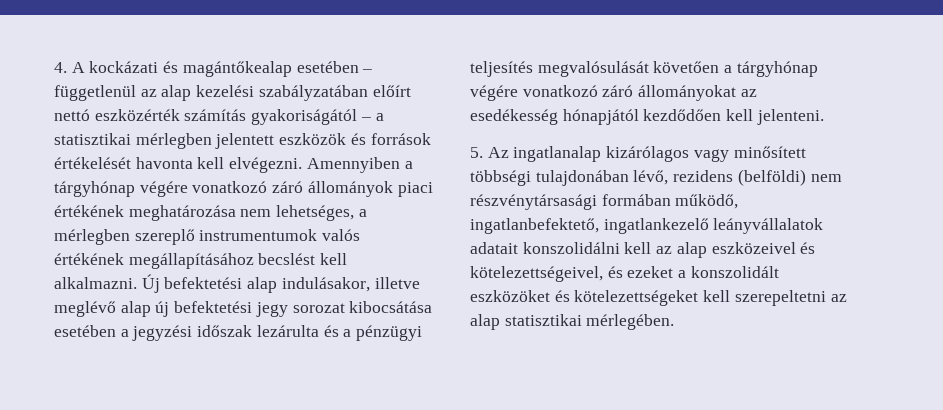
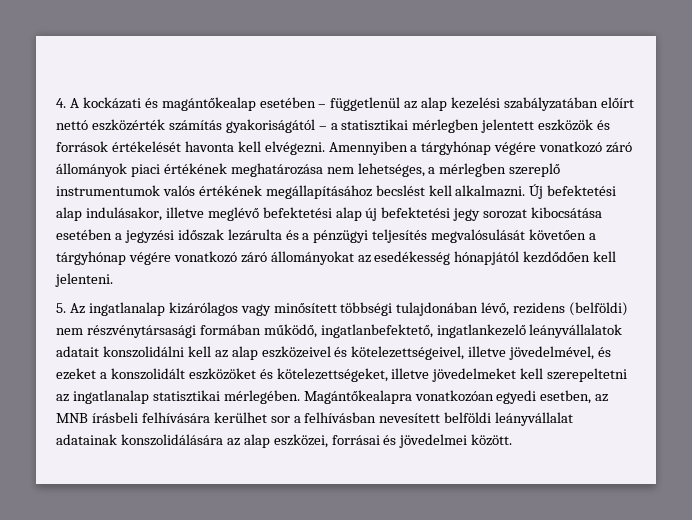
(116, 309) none -> [262,207,332,218] befektetési
(603, 274) none -> [468,346,595,360] illetve jövedelmével,
[574,290,699,306] kötelezettségeket -> [276,368,517,382] kötelezettségeket, illetve jövedelmeket
[470,314,500,330] alap -> [72,390,149,404] ingatlanalap
(675, 322) none -> [303,390,609,404] [56,412,574,426] [56,434,513,448] Magántőkealapra vonatkozóan egyedi esetben, az MNB írásbeli felhívására kerülhet sor a felhívásban nevesített belföldi leányvállalat adatainak konszolidálására az alap eszközei, forrásai és jövedelmei között.

